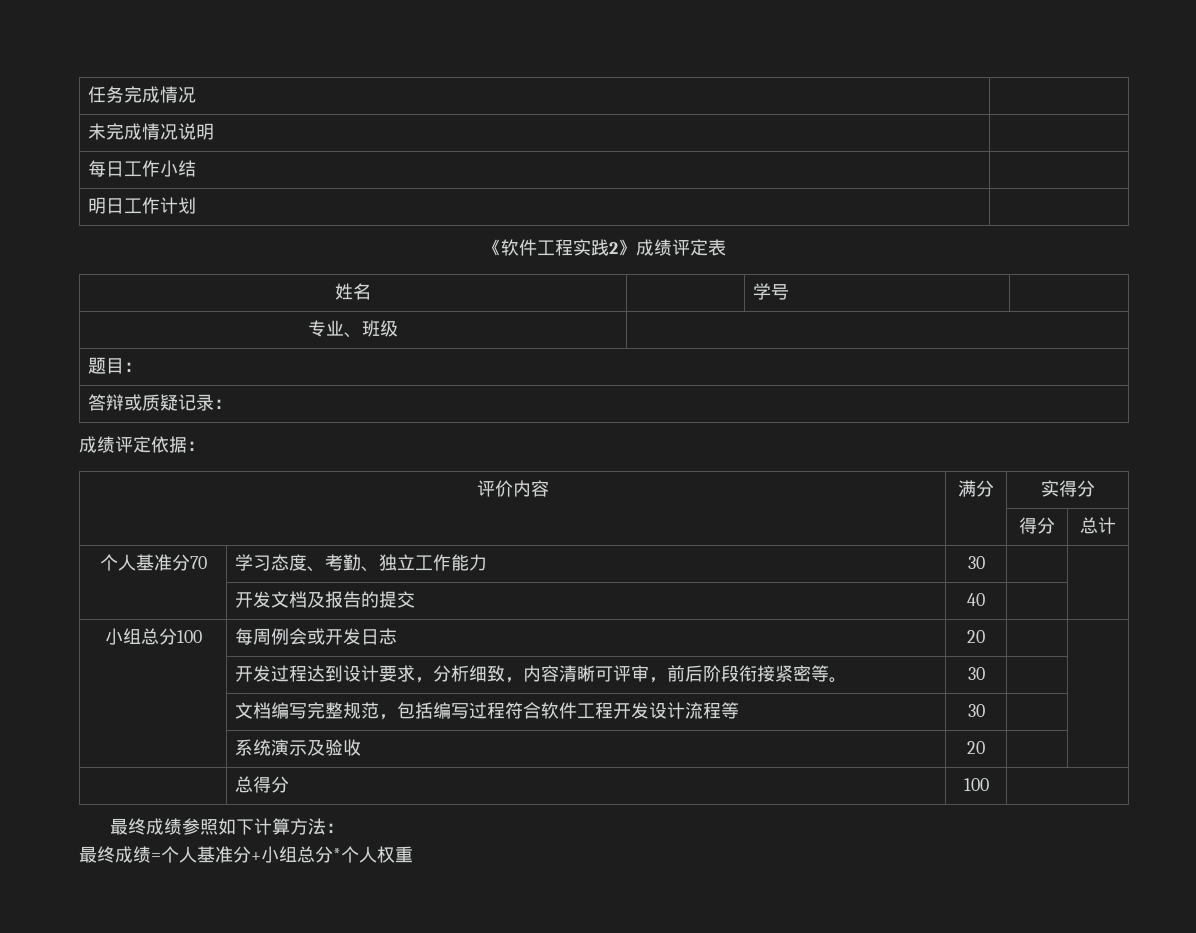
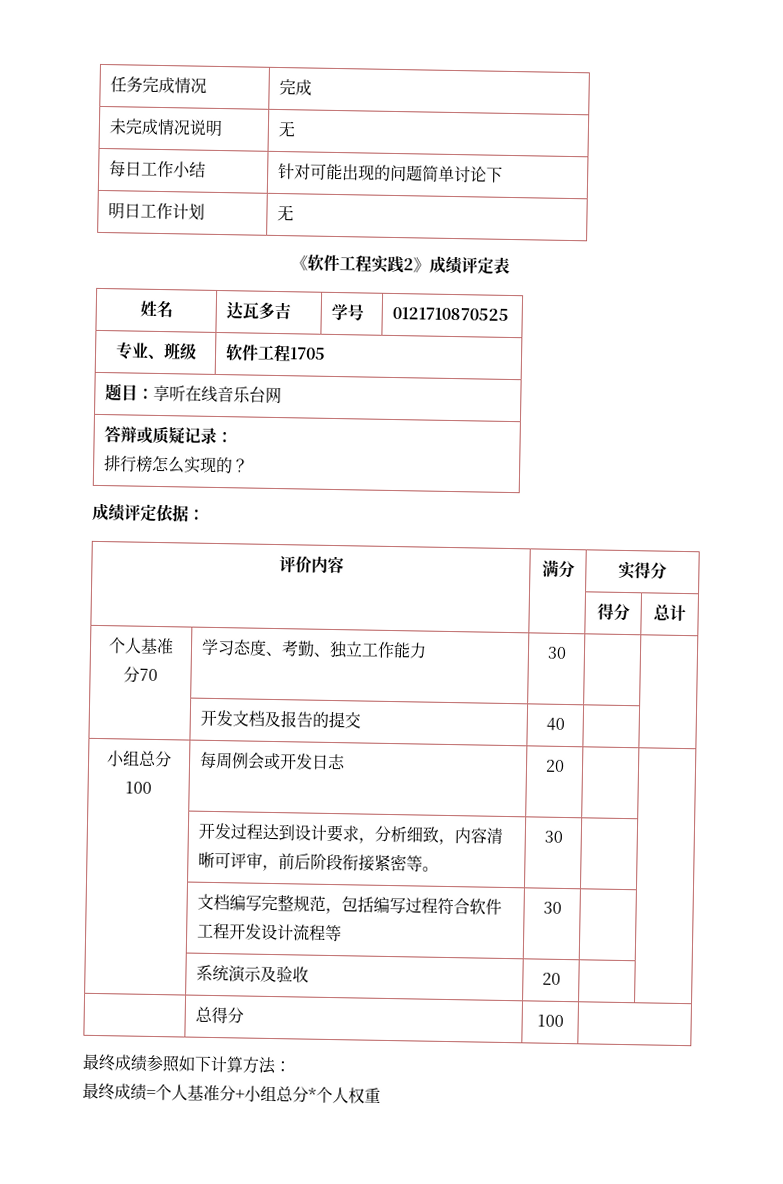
(197, 94) none -> [279,79,313,96] 完成
(215, 131) none -> [278,121,297,138] 无
(197, 168) none -> [278,163,504,183] 针对可能出现的问题简单讨论下
(197, 205) none -> [277,204,295,222] 无
(371, 291) none -> [226,301,292,320] 达瓦多吉
(790, 292) none -> [392,306,510,321] 0121710870525
(398, 328) none -> [225,344,327,362] 软件工程1705
(143, 367) none -> [153,384,283,405] 享听在线音乐台网
(233, 404) none -> [104,455,250,474] // 排行榜怎么实现的？

